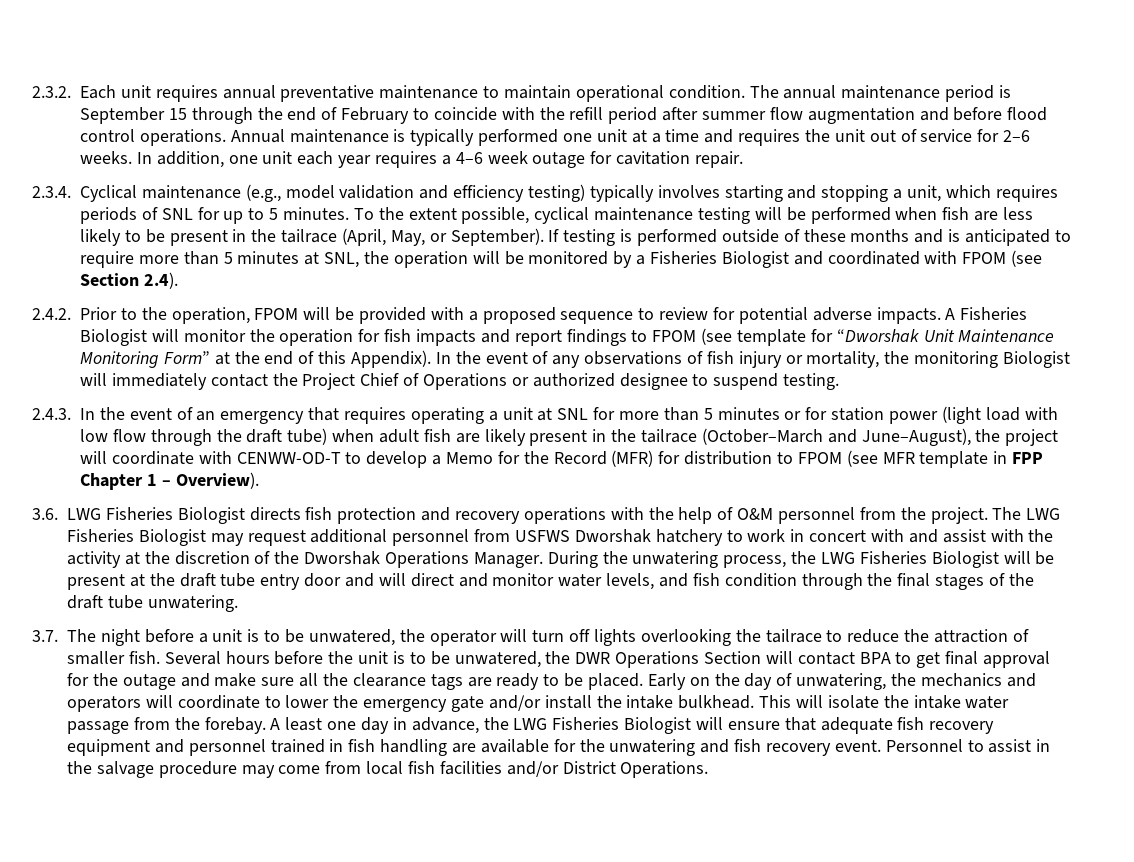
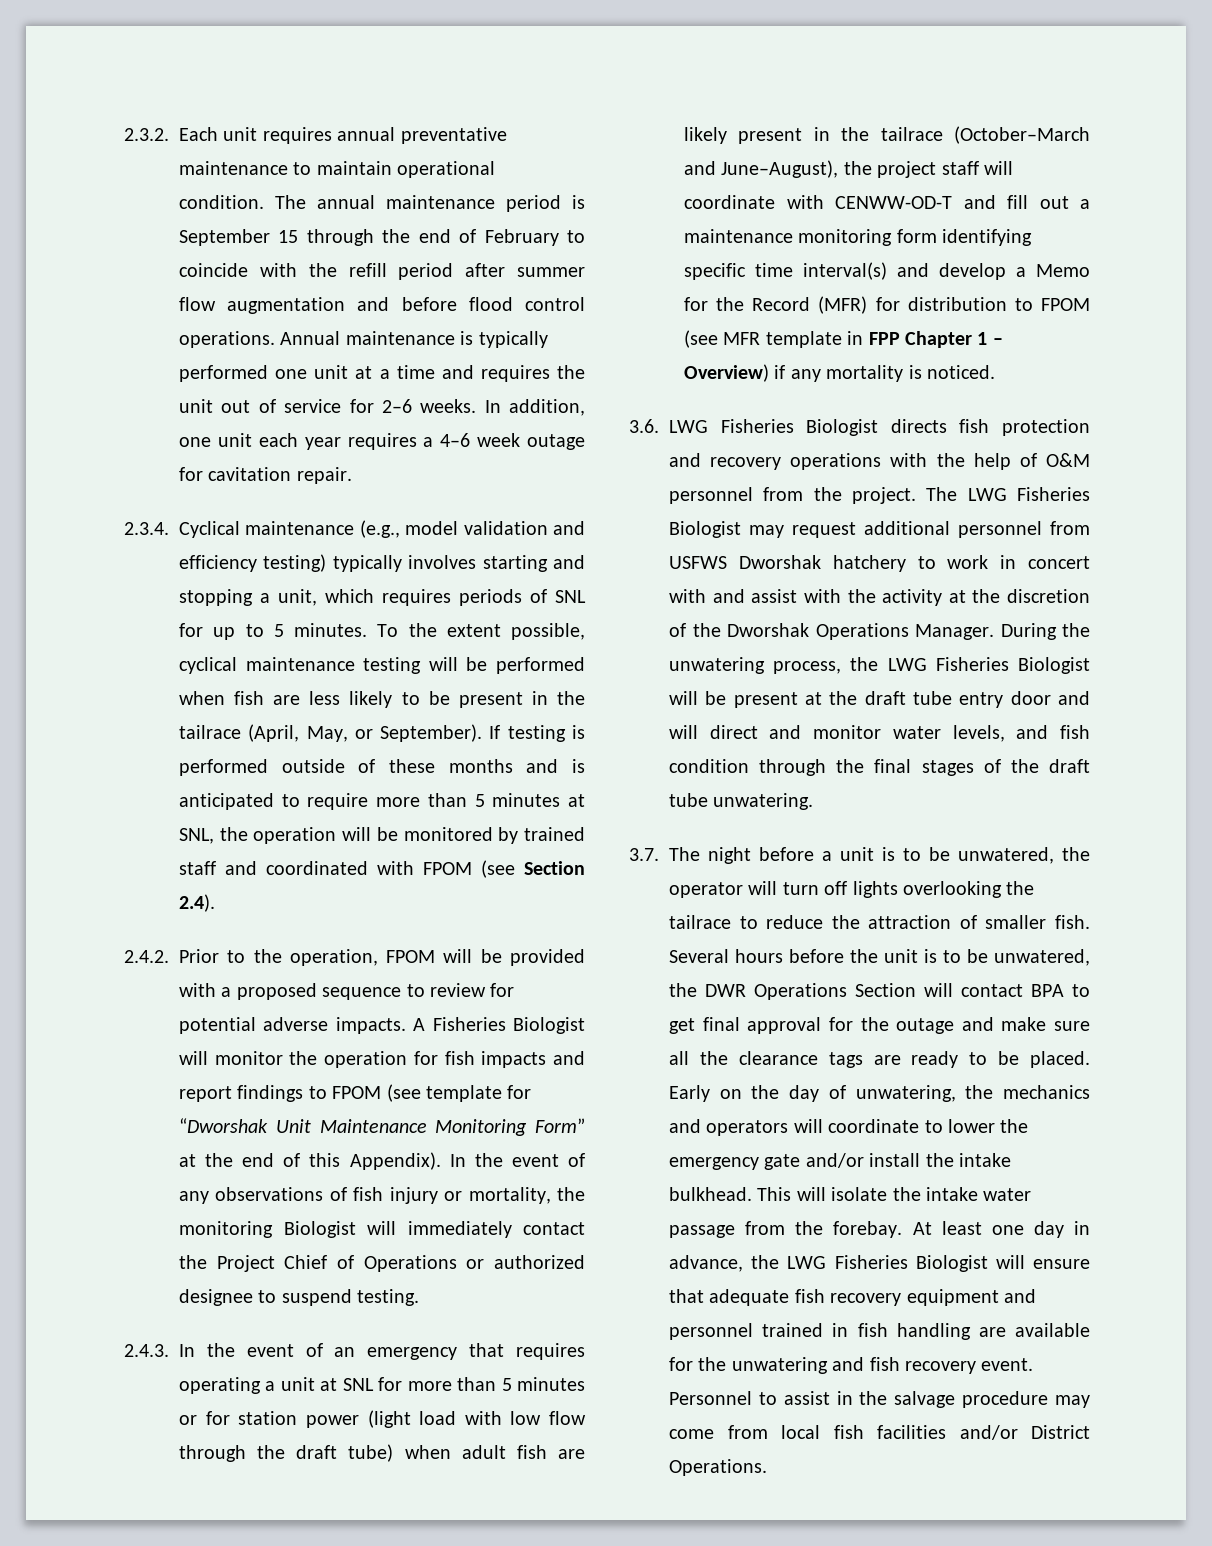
[636,251,789,268] a Fisheries Biologist -> [524,827,585,841] [179,861,216,875] trained staff
(1059, 437) none -> [941,161,979,175] staff
[345,452,362,464] to -> [963,195,1090,209] [684,229,1033,246] [684,262,929,280] and fill out a maintenance monitoring form identifying specific time interval(s) and
[175,472,259,489] Overview). -> [684,364,995,382] Overview) if any mortality is noticed.
[270,718,281,730] A -> [912,1222,932,1235] At

